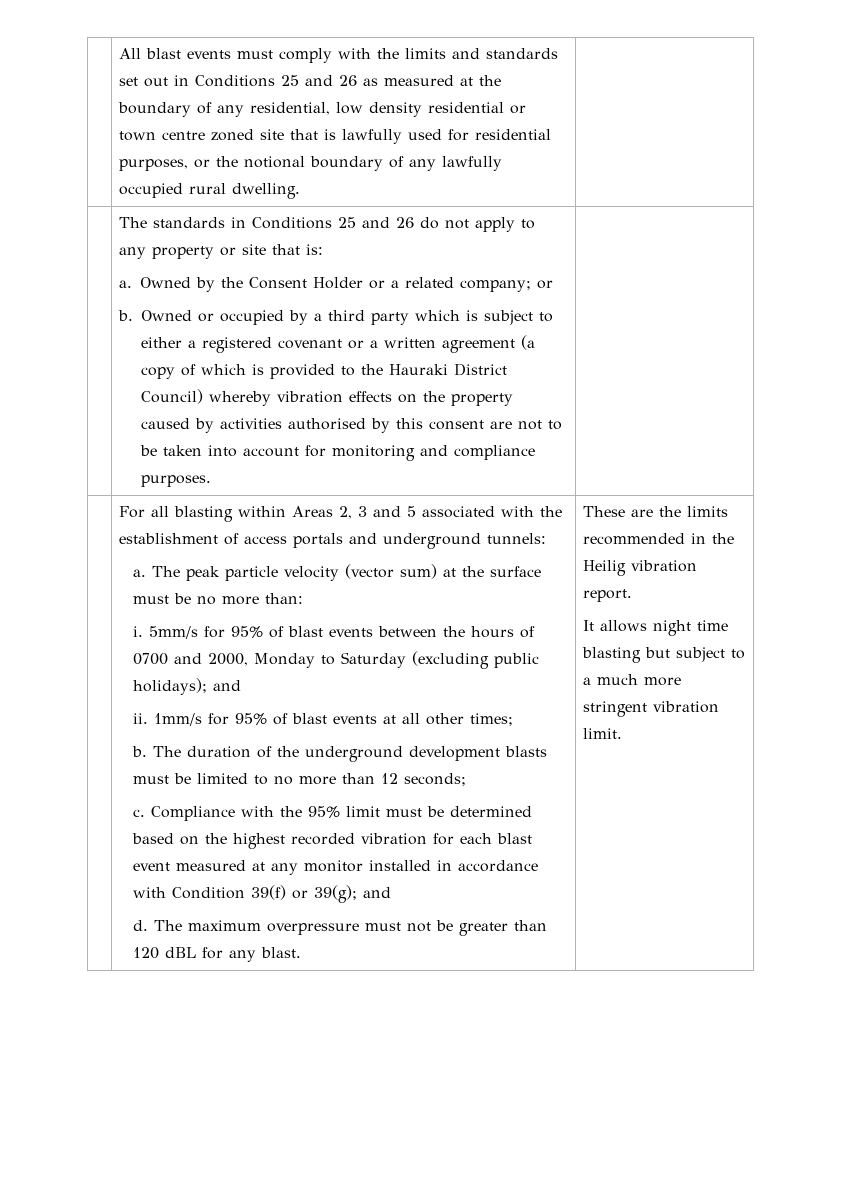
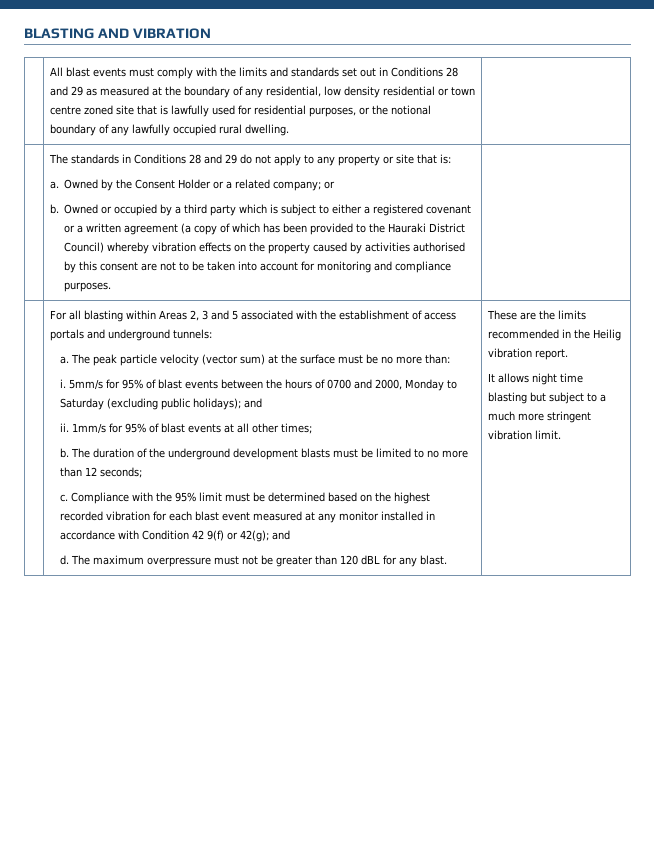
(119, 53) none -> [24,28,211,39] BLASTING AND VIBRATION //
[281,75,358,86] 25 and 26 -> [445,67,458,77] [49,86,83,96] 28 and 29
[338,217,415,228] 25 and 26 -> [188,154,237,164] 28 and 29
[252,364,265,375] is -> [263,223,308,233] has been
[250,885,357,903] 39(f) or 39(g); -> [192,530,270,542] 42 9(f) or 42(g);

